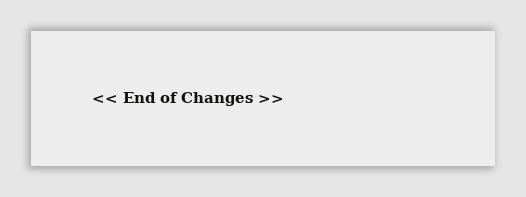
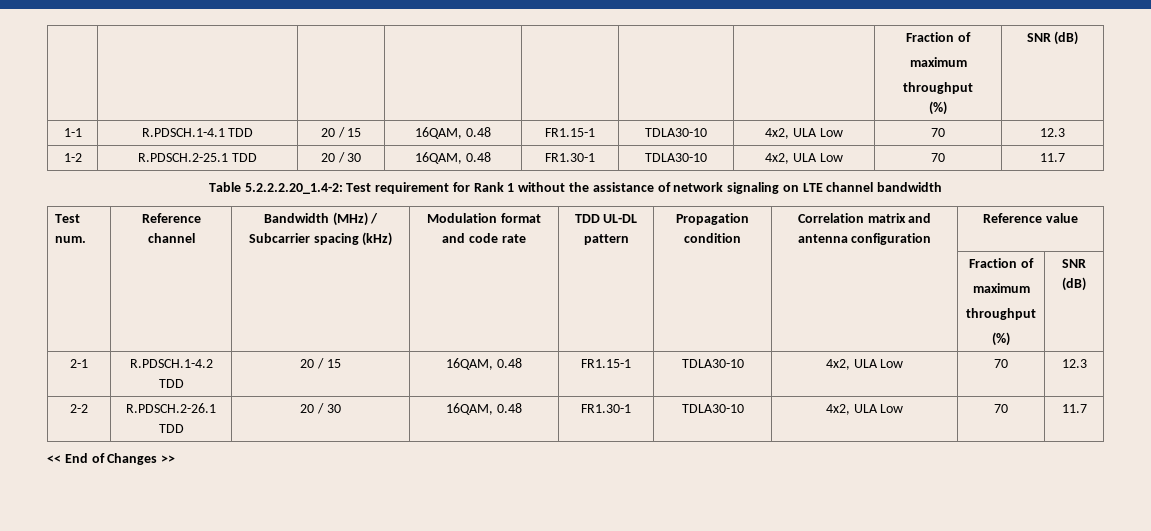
(92, 99) none -> [906,32,971,42] [909,57,967,67] [903,82,973,94] [929,101,947,115] [1026,31,1079,45] [63,128,82,137] [141,128,254,137] [320,127,362,138] [415,127,491,139] [545,128,595,137] [645,128,707,137] [765,128,843,139] [931,128,945,137] [1040,128,1065,137] [63,153,82,162] [138,153,257,162] [320,152,362,163] [415,152,491,164] [545,153,595,162] [645,153,707,162] [765,153,843,164] [931,153,945,162] [1040,153,1065,162] [208,182,943,194] [54,214,80,223] [54,236,86,243] [141,213,201,223] [147,233,195,243] [263,212,379,226] [248,232,393,246] [427,213,541,223] [442,233,526,243] [574,214,638,223] [583,234,629,245] [676,213,749,225] [684,233,741,243] [797,213,932,223] [797,233,932,245] [983,213,1078,223] [969,258,1034,268] [972,283,1030,293] [966,308,1036,320] [992,332,1010,346] [1062,259,1086,268] [1062,277,1086,291] [70,359,88,368] [129,359,213,368] [158,379,184,388] [300,358,341,369] [446,358,522,370] [581,359,631,368] [681,359,744,368] [825,359,904,370] [994,359,1008,368] [1061,359,1087,368] [70,404,88,413] [126,403,216,413] [158,424,184,433] [300,403,341,414] [446,403,522,415] [581,404,631,413] [681,404,744,413] [825,404,904,415] [994,404,1008,413] [1061,404,1087,413] | | | | | | | Fraction of // maximum // throughput // (%) | SNR (dB) // 1-1 | R.PDSCH.1-4.1 TDD | 20 / 15 | 16QAM, 0.48 | FR1.15-1 | TDLA30-10 | 4x2, ULA Low | 70 | 12.3 // 1-2 | R.PDSCH.2-25.1 TDD | 20 / 30 | 16QAM, 0.48 | FR1.30-1 | TDLA30-10 | 4x2, ULA Low | 70 | 11.7 // Table 5.2.2.2.20_1.4-2: Test requirement for Rank 1 without the assistance of network signaling on LTE channel bandwidth // Test num. | Reference channel | Bandwidth (MHz) / Subcarrier spacing (kHz) | Modulation format and code rate | TDD UL-DL pattern | Propagation condition | Correlation matrix and antenna configuration | Reference value // | | | | | | | Fraction of // maximum // throughput // (%) | SNR (dB) // 2-1 | R.PDSCH.1-4.2 TDD | 20 / 15 | 16QAM, 0.48 | FR1.15-1 | TDLA30-10 | 4x2, ULA Low | 70 | 12.3 // 2-2 | R.PDSCH.2-26.1 TDD | 20 / 30 | 16QAM, 0.48 | FR1.30-1 | TDLA30-10 | 4x2, ULA Low | 70 | 11.7 //

